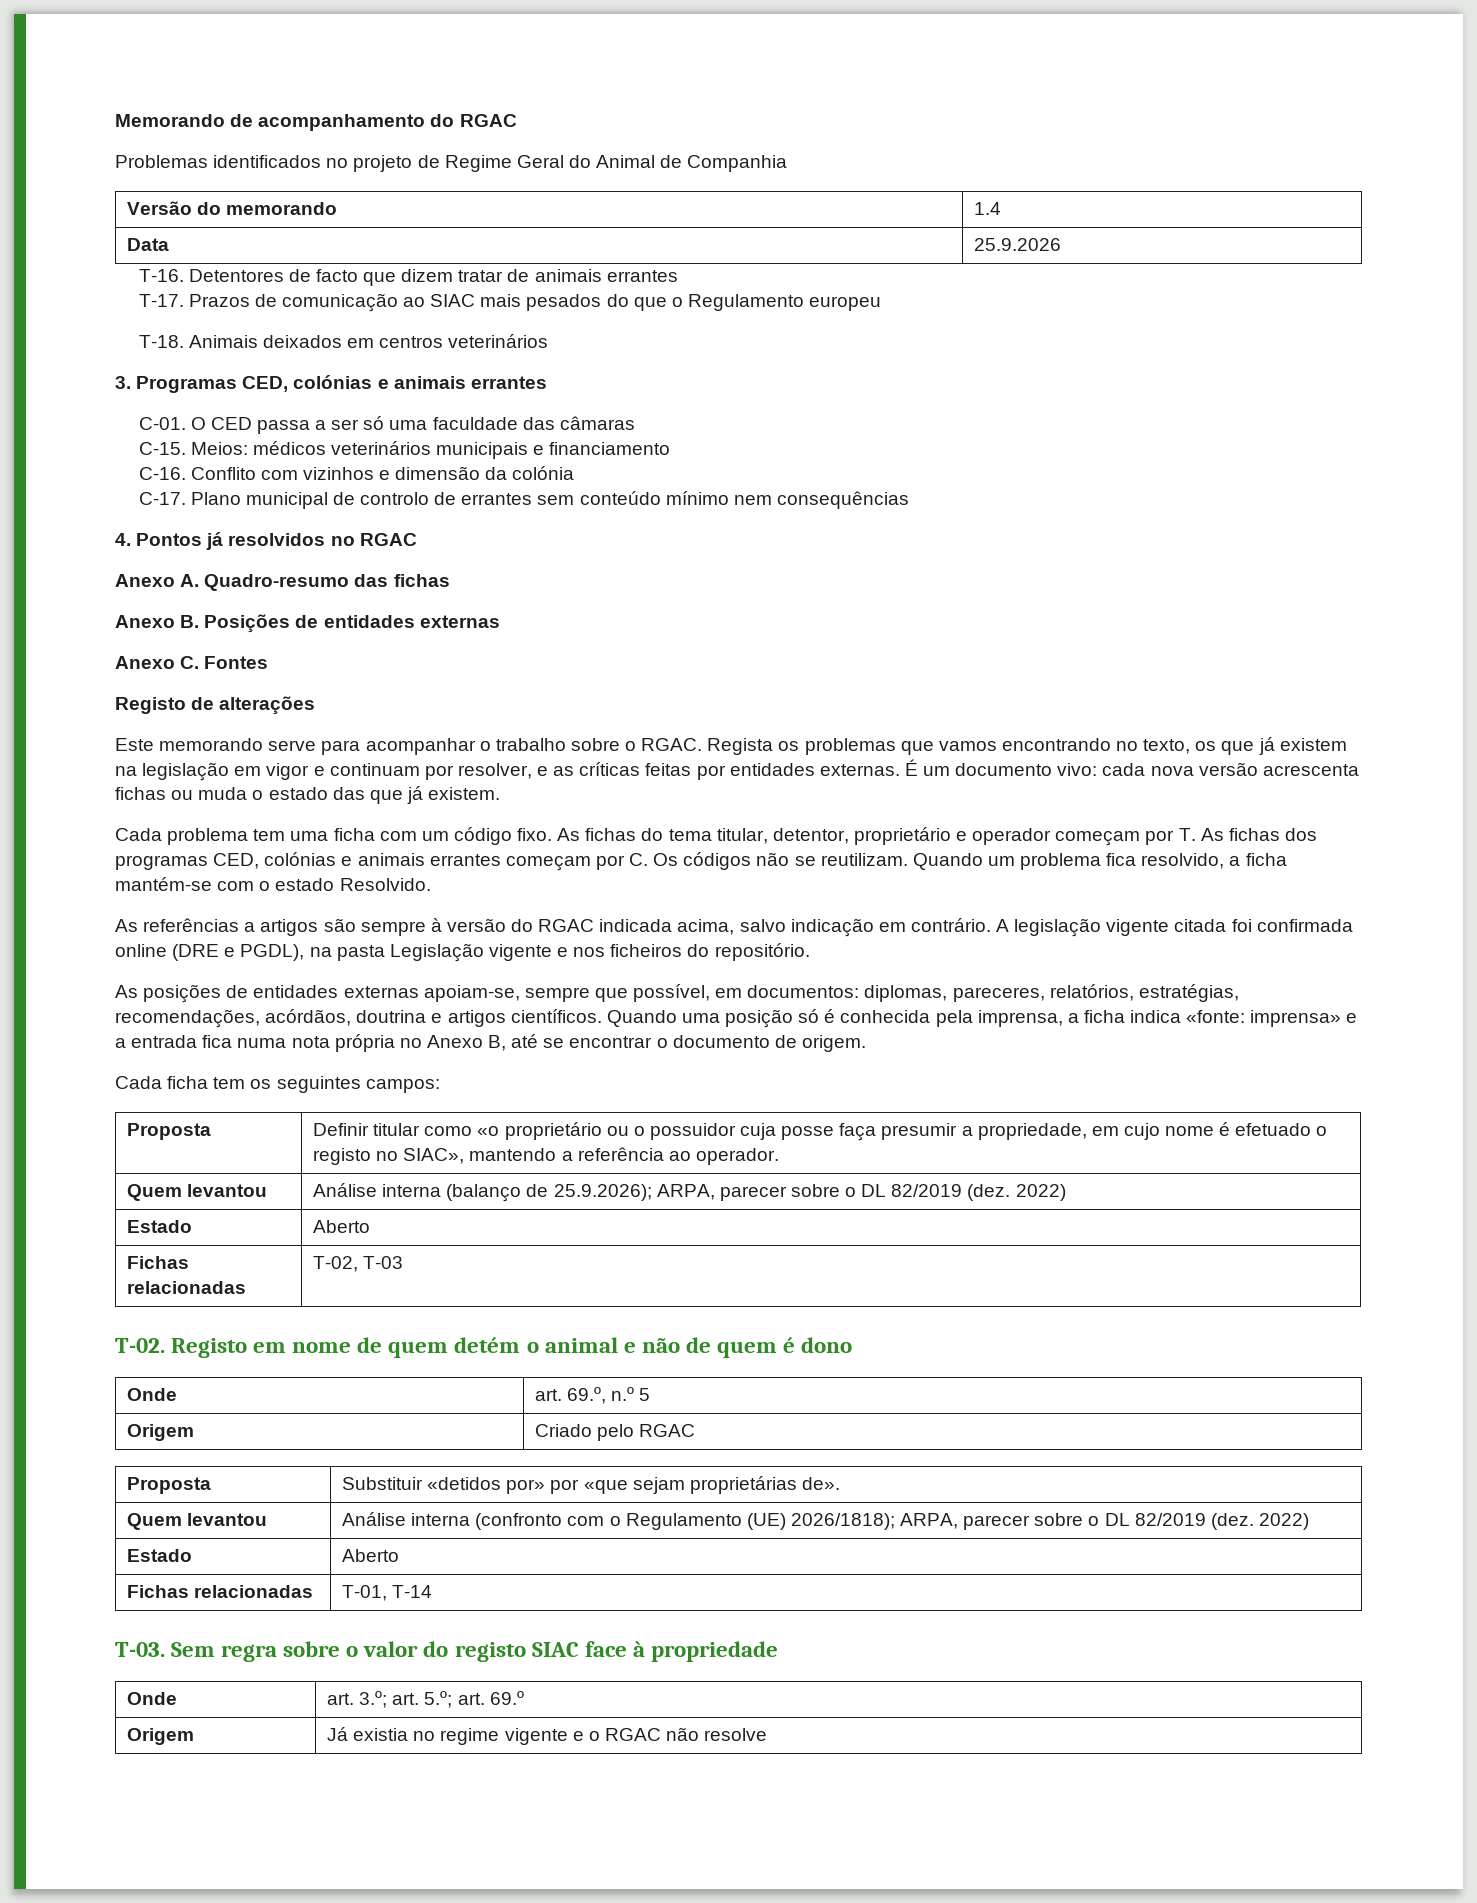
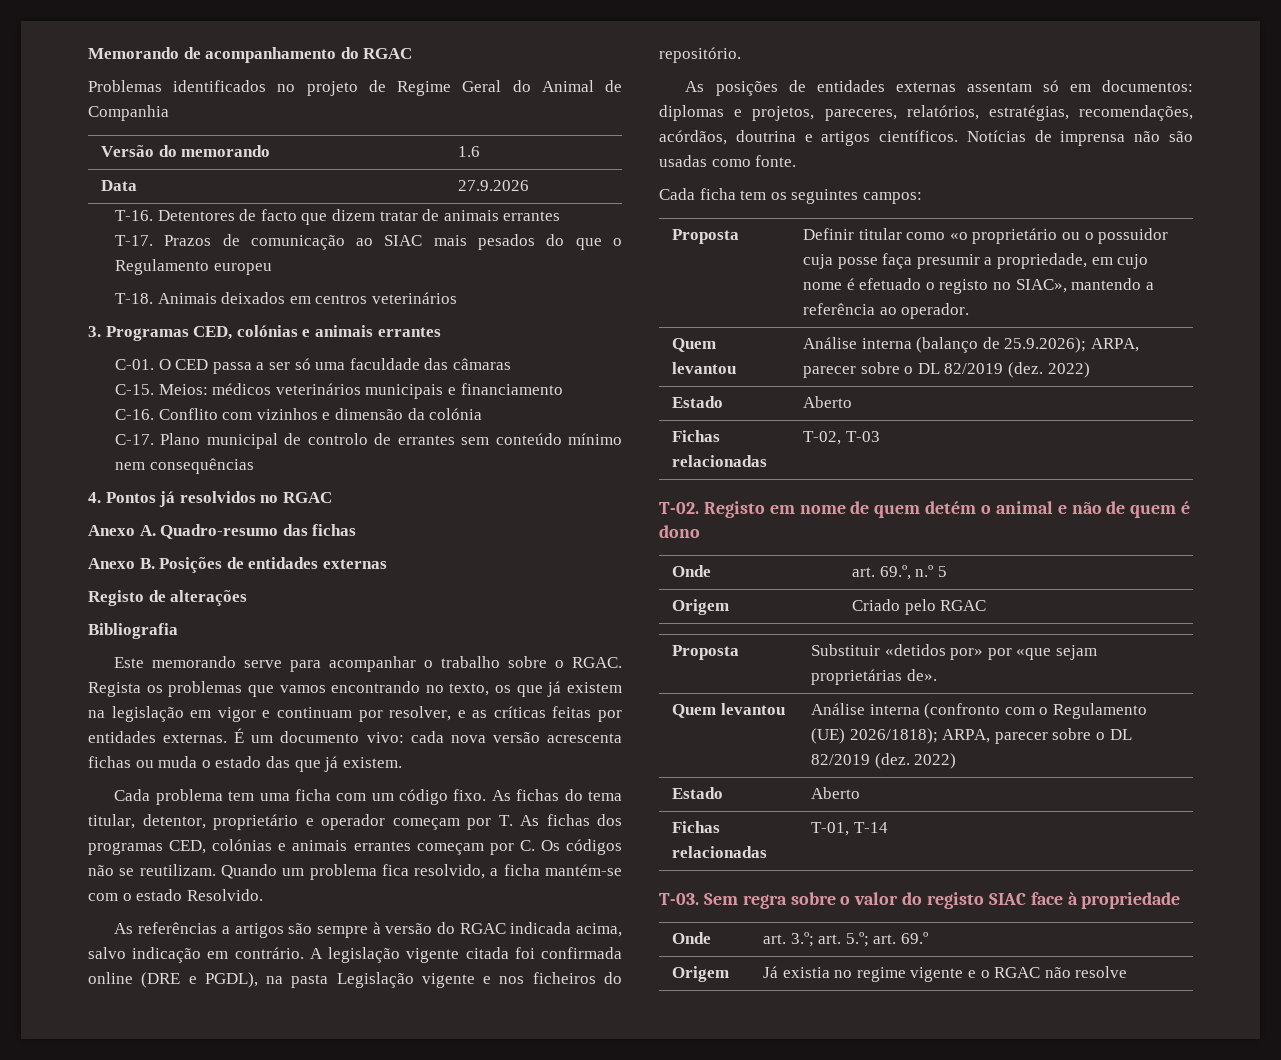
[973,202,1001,215] 1.4 -> [457,146,480,157] 1.6
[973,238,1061,251] 25.9.2026 -> [457,180,529,191] 27.9.2026
[115,656,269,669] // Anexo C. Fontes -> (387, 564) none
(316, 705) none -> [88,623,178,639] // Bibliografia
[423,984,948,1002] apoiam-se, sempre que possível, em documentos: diplomas, -> [966,80,1193,92] [659,105,815,121] assentam só em documentos: diplomas e projetos,
[606,1009,1358,1028] [115,1034,866,1052] Quando uma posição só é conhecida pela imprensa, a ficha indica «fonte: imprensa» e a entrada fica numa nota própria no Anexo B, até se encontrar o documento de origem. -> [966,130,1193,146] [659,155,797,167] Notícias de imprensa não são usadas como fonte.

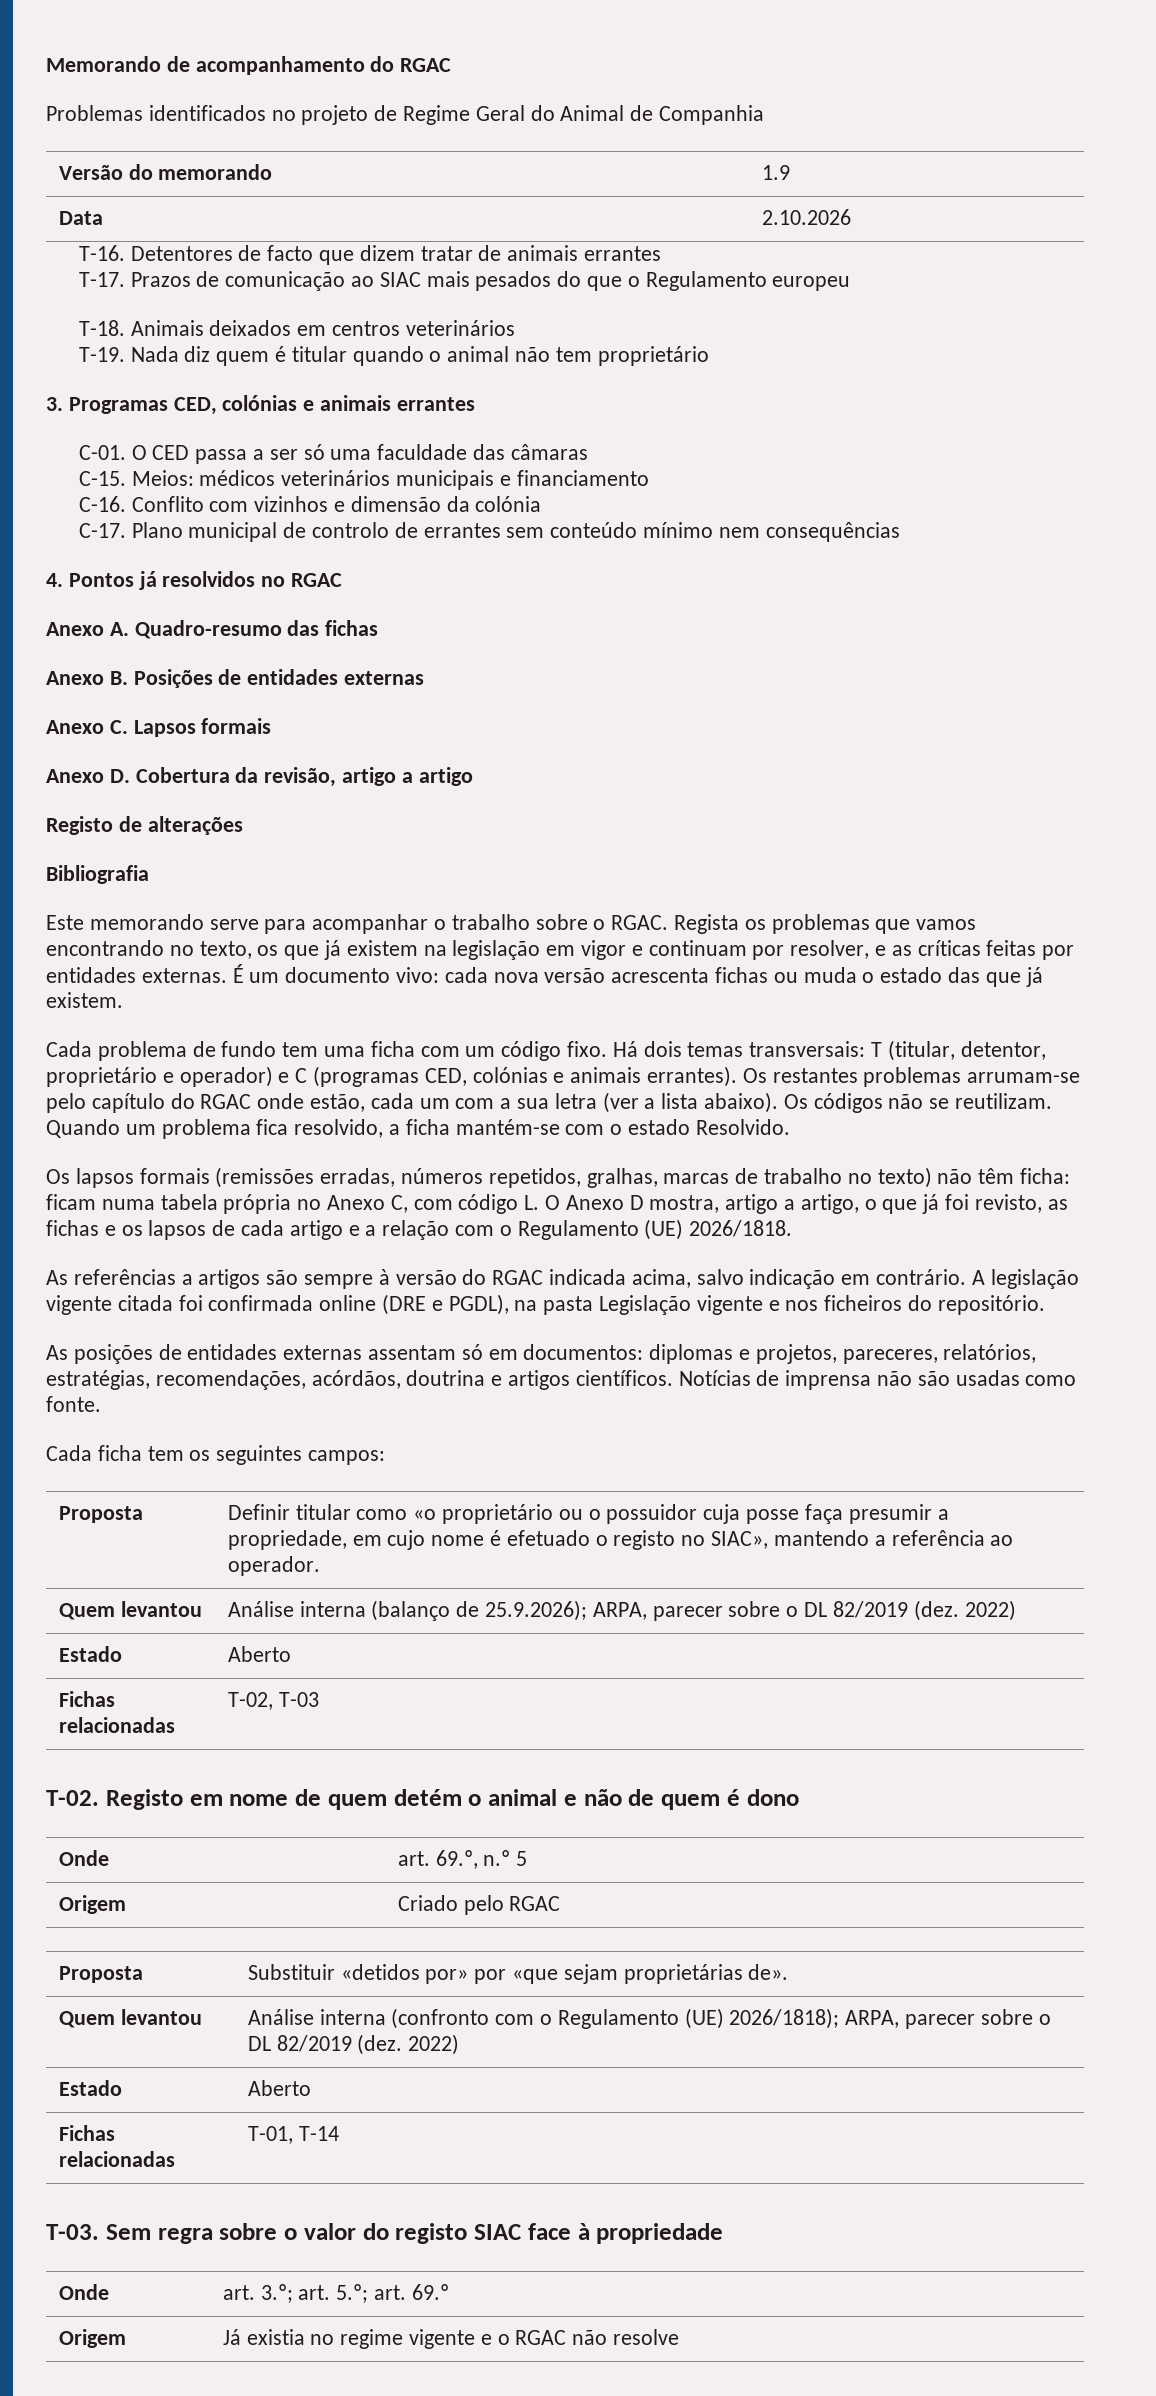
[457,146,480,157] 1.6 -> [761,165,790,180] 1.9
[457,180,529,191] 27.9.2026 -> [761,209,851,225] 2.10.2026
(457, 298) none -> [78,346,709,366] // T-19. Nada diz quem é titular quando o animal não tem proprietário
(387, 564) none -> [46,718,272,737] [46,767,473,787] // Anexo C. Lapsos formais // Anexo D. Cobertura da revisão, artigo a artigo
(223, 797) none -> [192,1041,277,1057] de fundo
[491,789,623,801] [88,814,622,830] [88,839,535,855] As fichas do tema titular, detentor, proprietário e operador começam por T. As fichas dos programas CED, colónias e animais errantes começam por C. -> [612,1040,1046,1061] [46,1066,1081,1087] [46,1092,779,1113] Há dois temas transversais: T (titular, detentor, proprietário e operador) e C (programas CED, colónias e animais errantes). Os restantes problemas arrumam-se pelo capítulo do RGAC onde estão, cada um com a sua letra (ver a lista abaixo).
(263, 895) none -> [46,1167,1071,1188] [46,1194,1068,1214] [46,1219,793,1240] // Os lapsos formais (remissões erradas, números repetidos, gralhas, marcas de trabalho no texto) não têm ficha: ficam numa tabela própria no Anexo C, com código L. O Anexo D mostra, artigo a artigo, o que já foi revisto, as fichas e os lapsos de cada artigo e a relação com o Regulamento (UE) 2026/1818.

